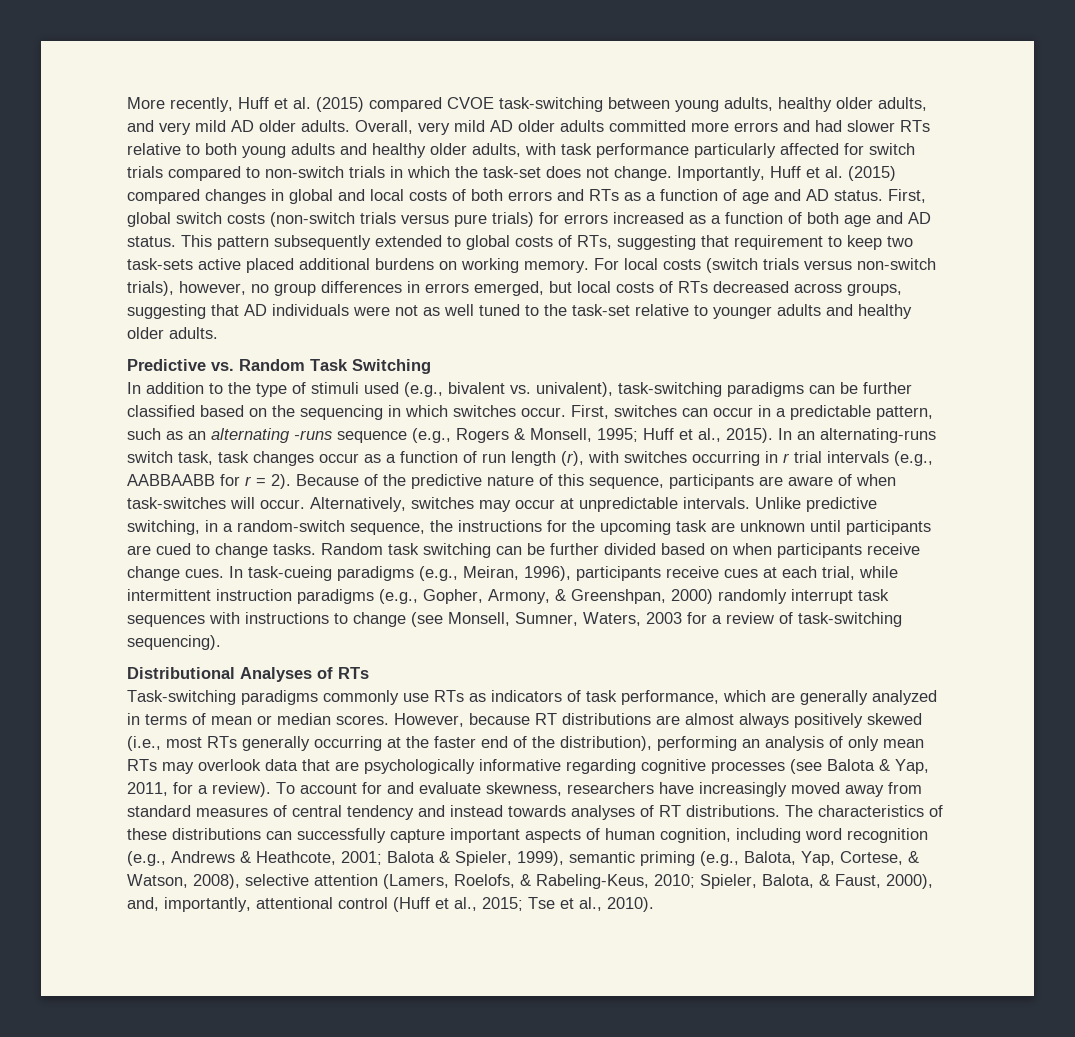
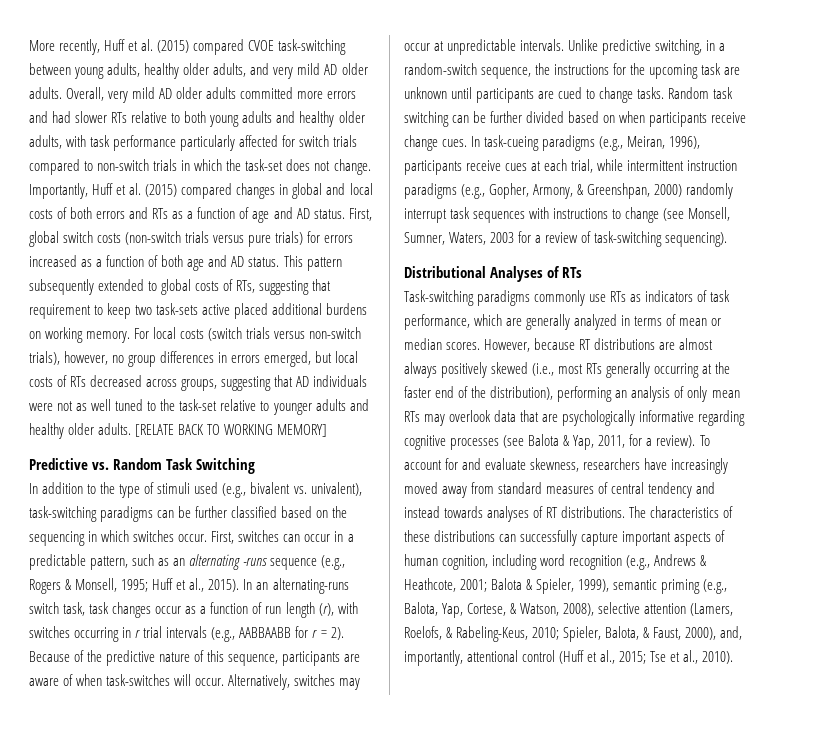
(218, 333) none -> [135,424,328,437] [RELATE BACK TO WORKING MEMORY]

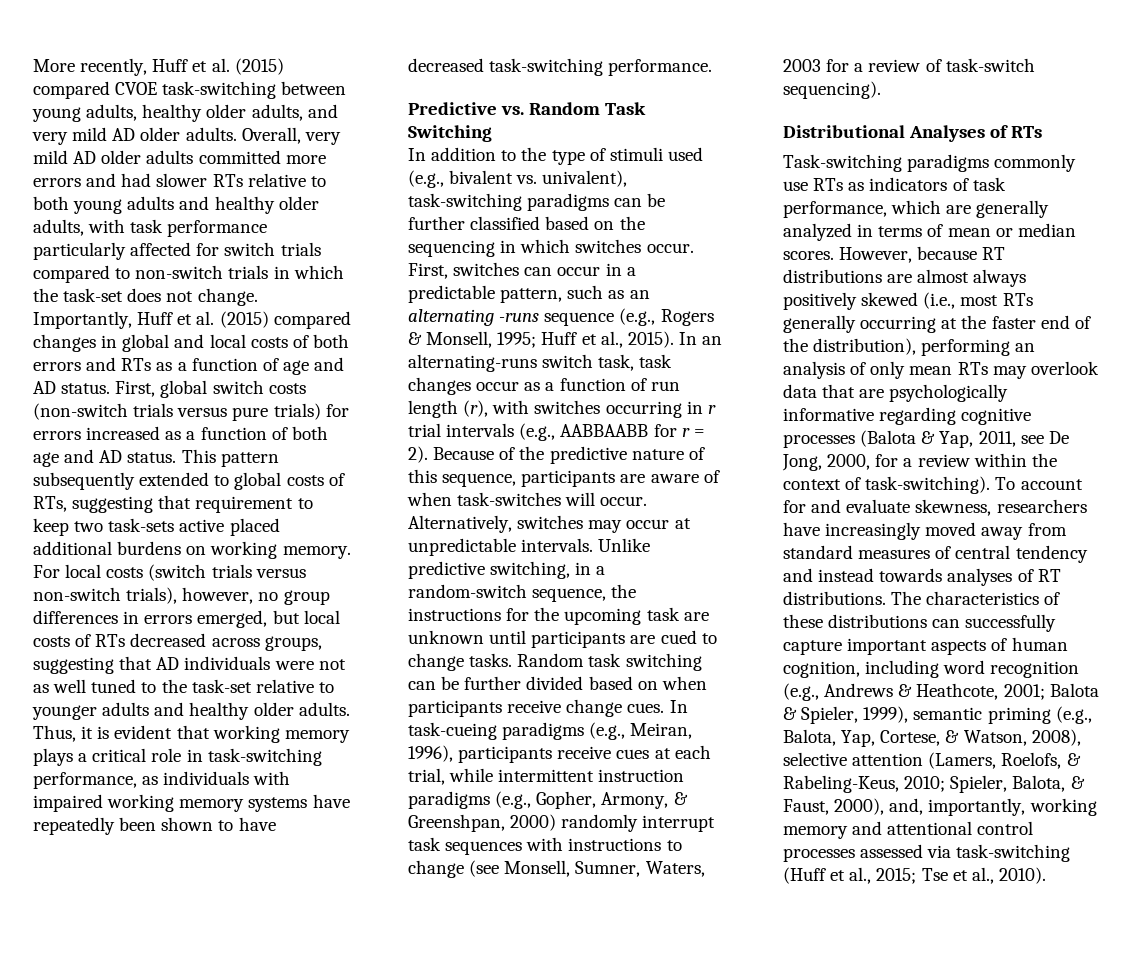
[135,424,328,437] [RELATE BACK TO WORKING MEMORY] -> [33,725,350,743] [33,748,322,766] [33,771,291,789] [33,794,350,812] [33,817,276,835] [408,58,713,76] Thus, it is evident that working memory plays a critical role in task-switching performance, as individuals with impaired working memory systems have repeatedly been shown to have decreased task-switching performance.
[594,231,663,247] task-switching -> [945,58,1035,72] task-switch
[503,434,560,448] (see Balota -> [860,430,917,447] (Balota
[629,434,696,448] for a review). -> [1020,431,1069,444] [782,453,1057,471] [783,476,991,494] see De Jong, 2000, for a review within the context of task-switching).
[467,650,556,662] attentional control -> [1029,798,1097,816] [783,821,1034,839] [783,844,1071,862] working memory and attentional control processes assessed via task-switching

